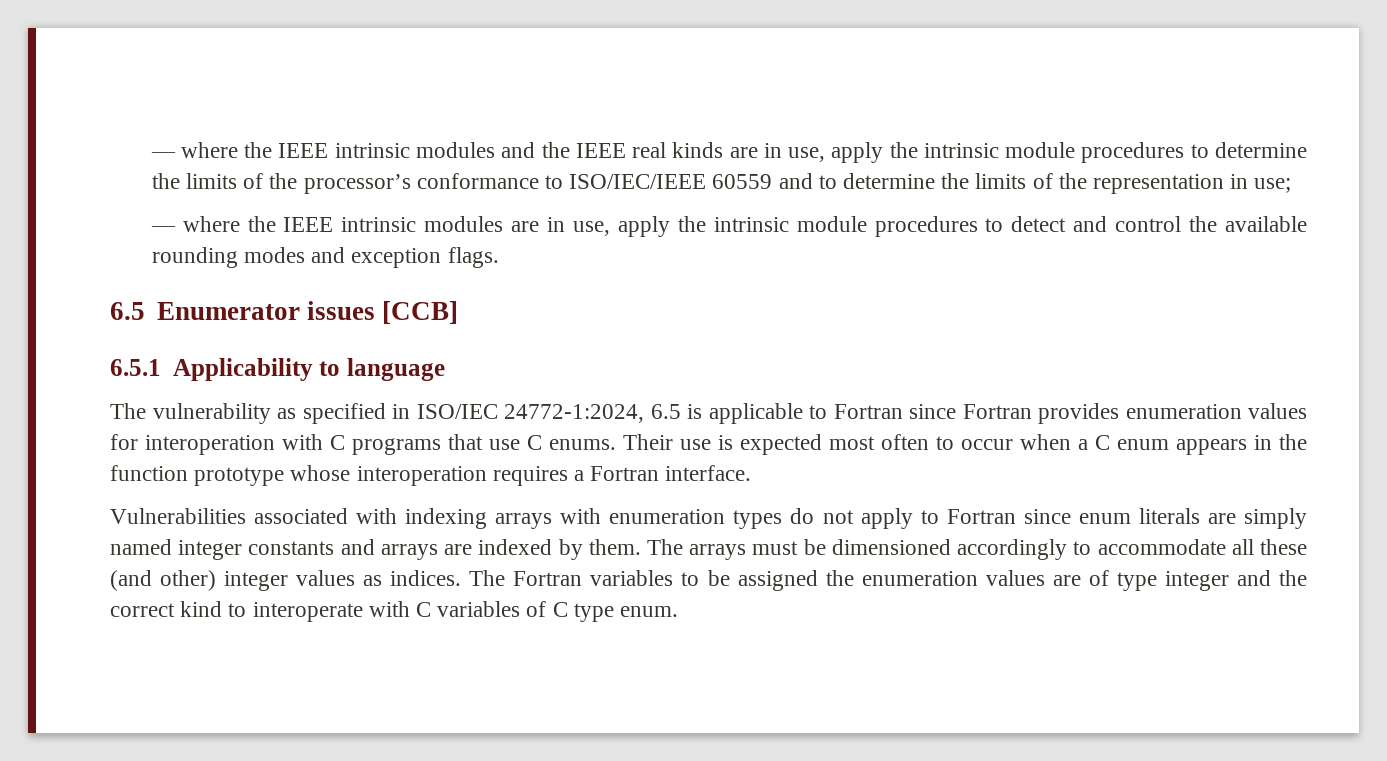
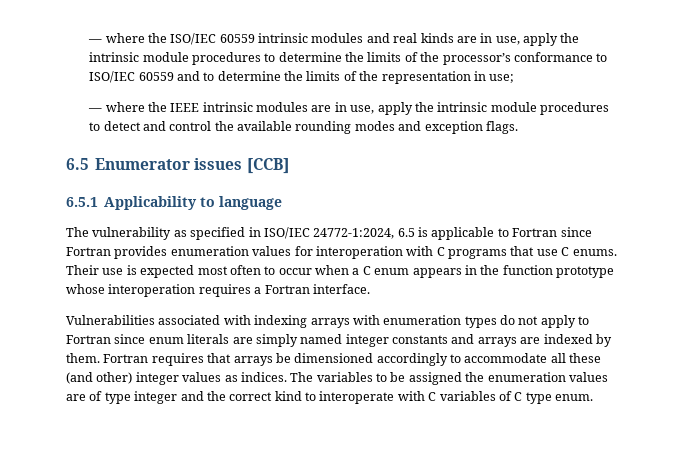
[150,142,329,158] — where the IEEE -> [88,33,255,45] — where the ISO/IEC 60559
[541,142,626,158] the IEEE -> (390, 38) none
[569,174,707,189] ISO/IEC/IEEE -> [89,71,136,83] ISO/IEC
[647,539,799,560] The arrays must -> [103,353,273,366] Fortran requires that arrays
[513,571,583,586] Fortran -> (314, 377) none

